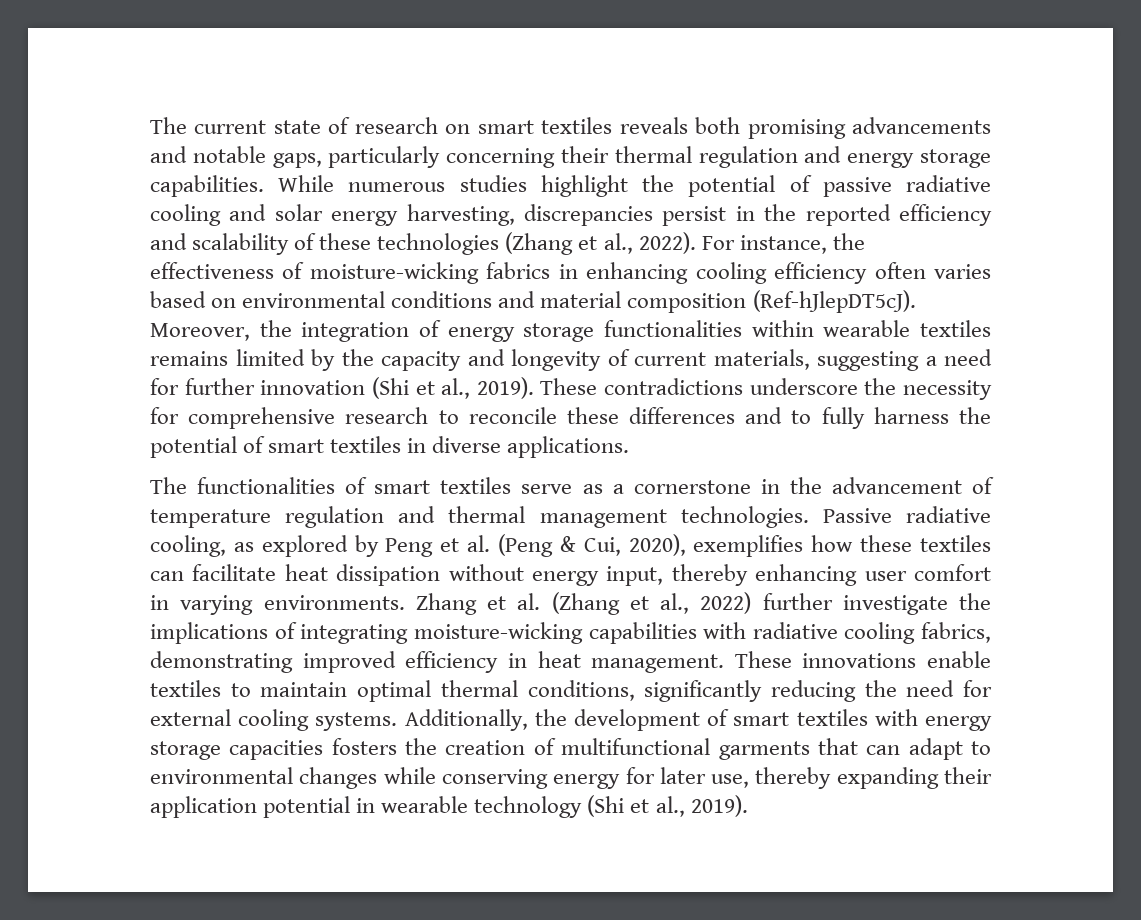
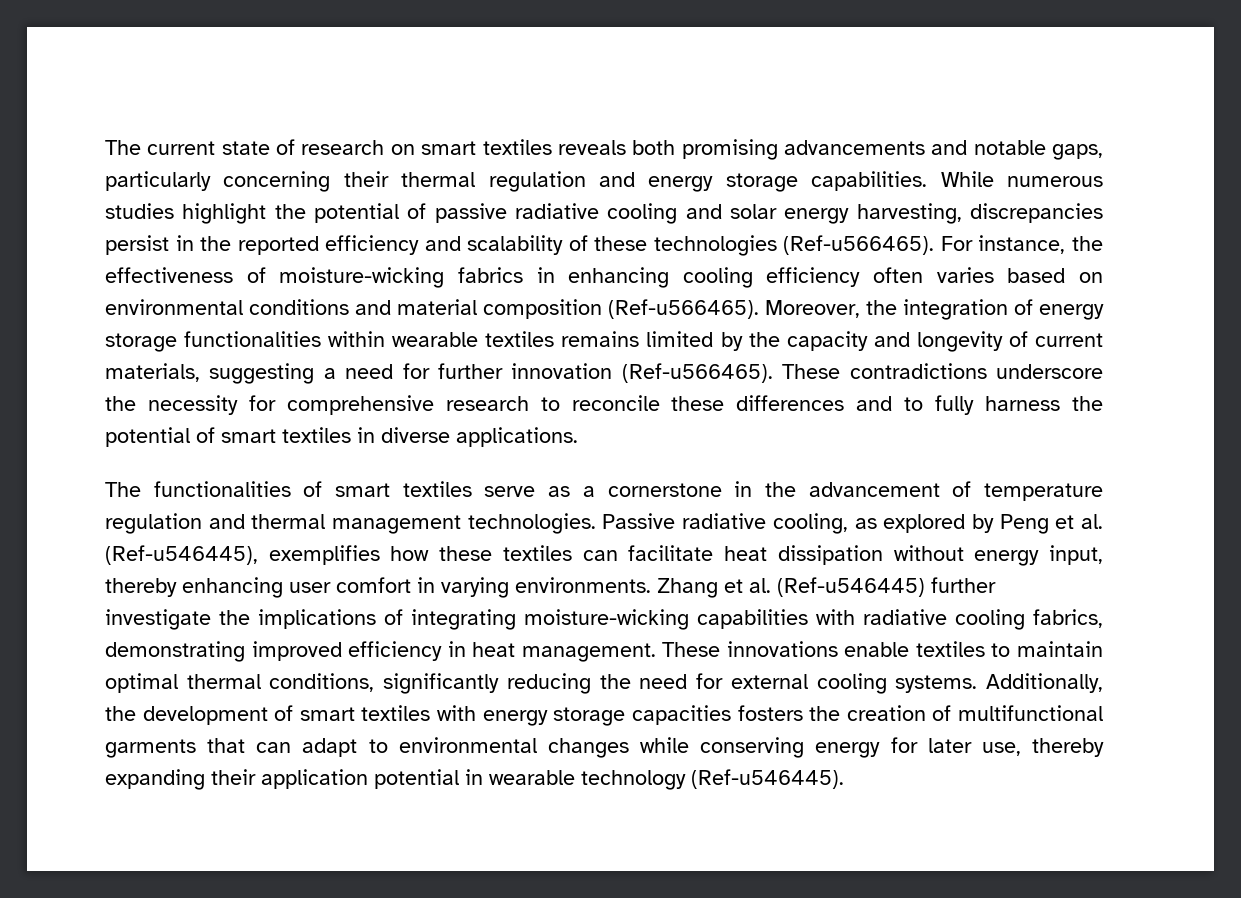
[505,232,696,255] (Zhang et al., 2022). -> [783,235,935,255] (Ref-u566465).
[752,290,916,313] (Ref-hJlepDT5cJ). -> [608,299,759,319] (Ref-u566465).
[371,377,534,399] (Shi et al., 2019). -> [621,363,773,383] (Ref-u566465).
[497,534,686,557] (Peng & Cui, 2020), -> [105,545,258,565] (Ref-u546445),
[551,592,752,615] (Zhang et al., 2022) -> [777,577,925,597] (Ref-u546445)
[587,795,748,817] (Shi et al., 2019). -> [691,769,844,789] (Ref-u546445).

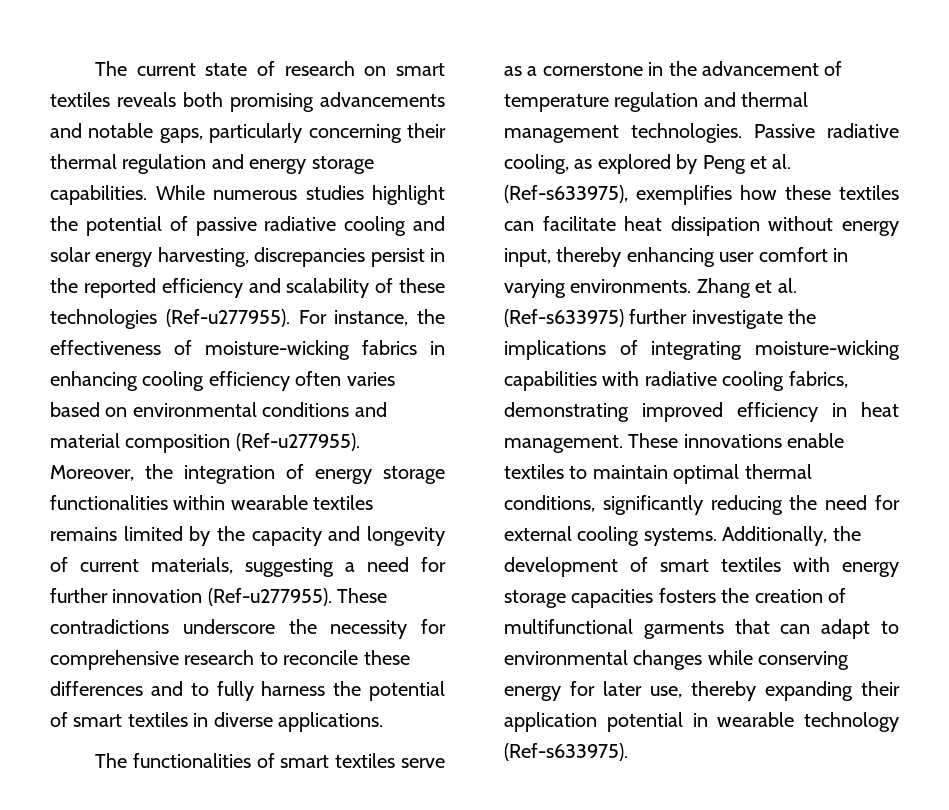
[783,235,935,255] (Ref-u566465). -> [165,309,290,327] (Ref-u277955).
[608,299,759,319] (Ref-u566465). -> [235,433,360,451] (Ref-u277955).
[621,363,773,383] (Ref-u566465). -> [207,588,332,606] (Ref-u277955).
[105,545,258,565] (Ref-u546445), -> [504,185,628,203] (Ref-s633975),
[777,577,925,597] (Ref-u546445) -> [504,309,624,327] (Ref-s633975)
[691,769,844,789] (Ref-u546445). -> [504,743,628,761] (Ref-s633975).

